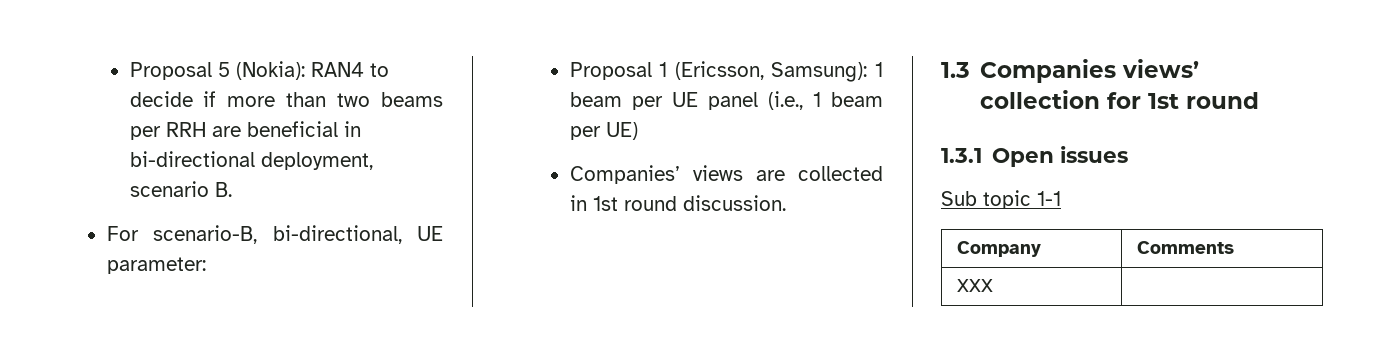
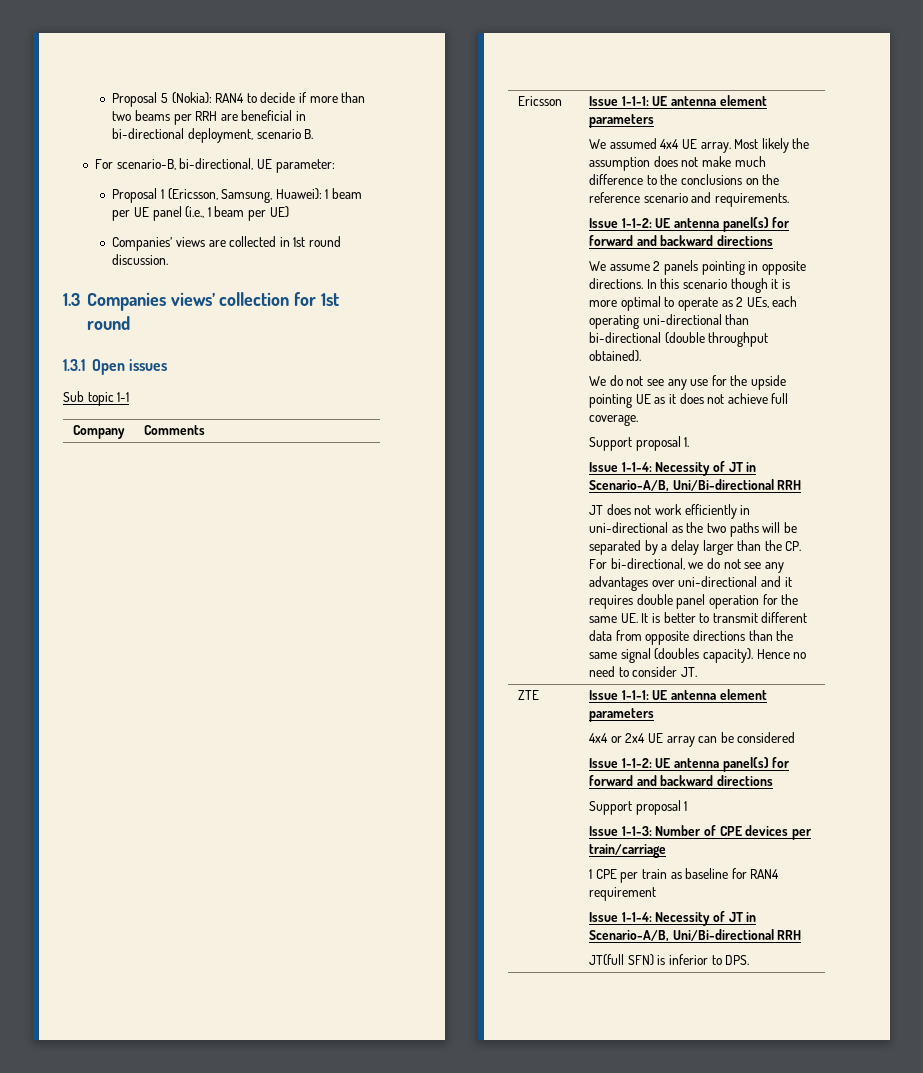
[771,62,868,82] Samsung): -> [221,188,322,203] Samsung, Huawei):
[957,279,994,292] XXX | -> [517,96,562,106] [588,95,767,106] [588,114,654,128] [588,138,810,153] [588,156,766,171] [588,174,780,185] [588,192,789,207] [588,217,791,232] [588,235,773,246] [588,260,806,275] [588,278,790,293] [588,296,798,311] [588,314,750,329] [588,332,769,347] [588,350,641,362] [588,375,787,390] [588,393,789,408] [588,414,638,426] [588,436,690,451] [588,461,757,476] [588,479,802,492] [588,504,751,519] [588,522,797,537] [588,540,802,555] [588,558,784,573] [588,576,792,591] [588,594,799,609] [588,612,808,623] [588,630,794,645] [588,648,807,663] [588,666,697,677] [517,690,539,700] [588,689,767,700] [588,708,654,722] [588,732,796,747] [588,757,791,772] [588,775,773,786] [588,800,688,815] [588,825,812,840] [588,844,666,858] [588,868,780,883] [588,887,656,901] [588,911,757,926] [588,929,802,942] [588,954,750,966] Ericsson | Issue 1-1-1: UE antenna element parameters // We assumed 4x4 UE array. Most likely the assumption does not make much difference to the conclusions on the reference scenario and requirements. // Issue 1-1-2: UE antenna panel(s) for forward and backward directions // We assume 2 panels pointing in opposite directions. In this scenario though it is more optimal to operate as 2 UEs, each operating uni-directional than bi-directional (double throughput obtained). // We do not see any use for the upside pointing UE as it does not achieve full coverage. // Support proposal 1. // Issue 1-1-4: Necessity of JT in Scenario-A/B, Uni/Bi-directional RRH // JT does not work efficiently in uni-directional as the two paths will be separated by a delay larger than the CP. For bi-directional, we do not see any advantages over uni-directional and it requires double panel operation for the same UE. It is better to transmit different data from opposite directions than the same signal (doubles capacity). Hence no need to consider JT. // ZTE | Issue 1-1-1: UE antenna element parameters // 4x4 or 2x4 UE array can be considered // Issue 1-1-2: UE antenna panel(s) for forward and backward directions // Support proposal 1 // Issue 1-1-3: Number of CPE devices per train/carriage // 1 CPE per train as baseline for RAN4 requirement // Issue 1-1-4: Necessity of JT in Scenario-A/B, Uni/Bi-directional RRH // JT(full SFN) is inferior to DPS.

